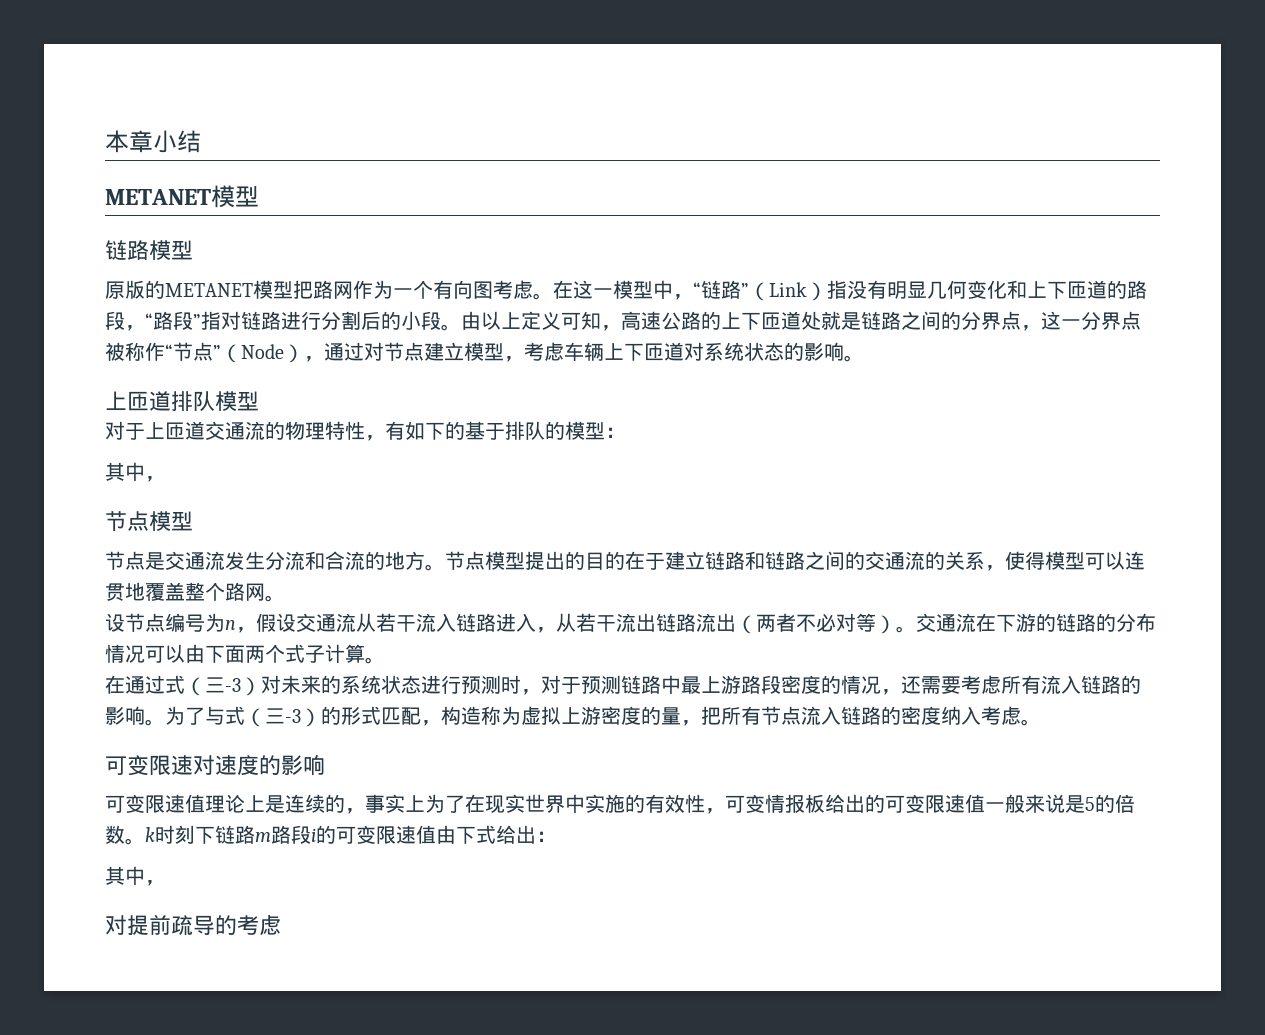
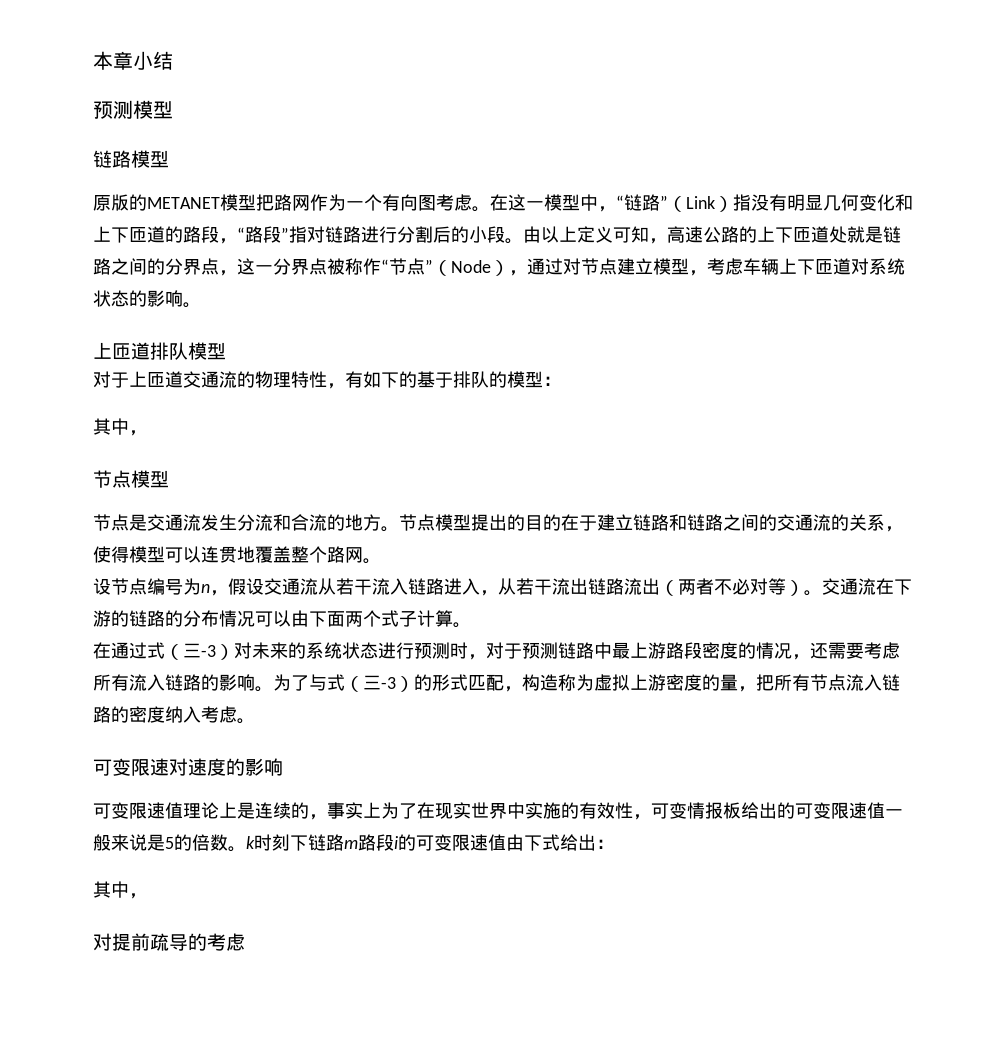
[105,189,211,205] METANET -> [93,100,133,119] 预测

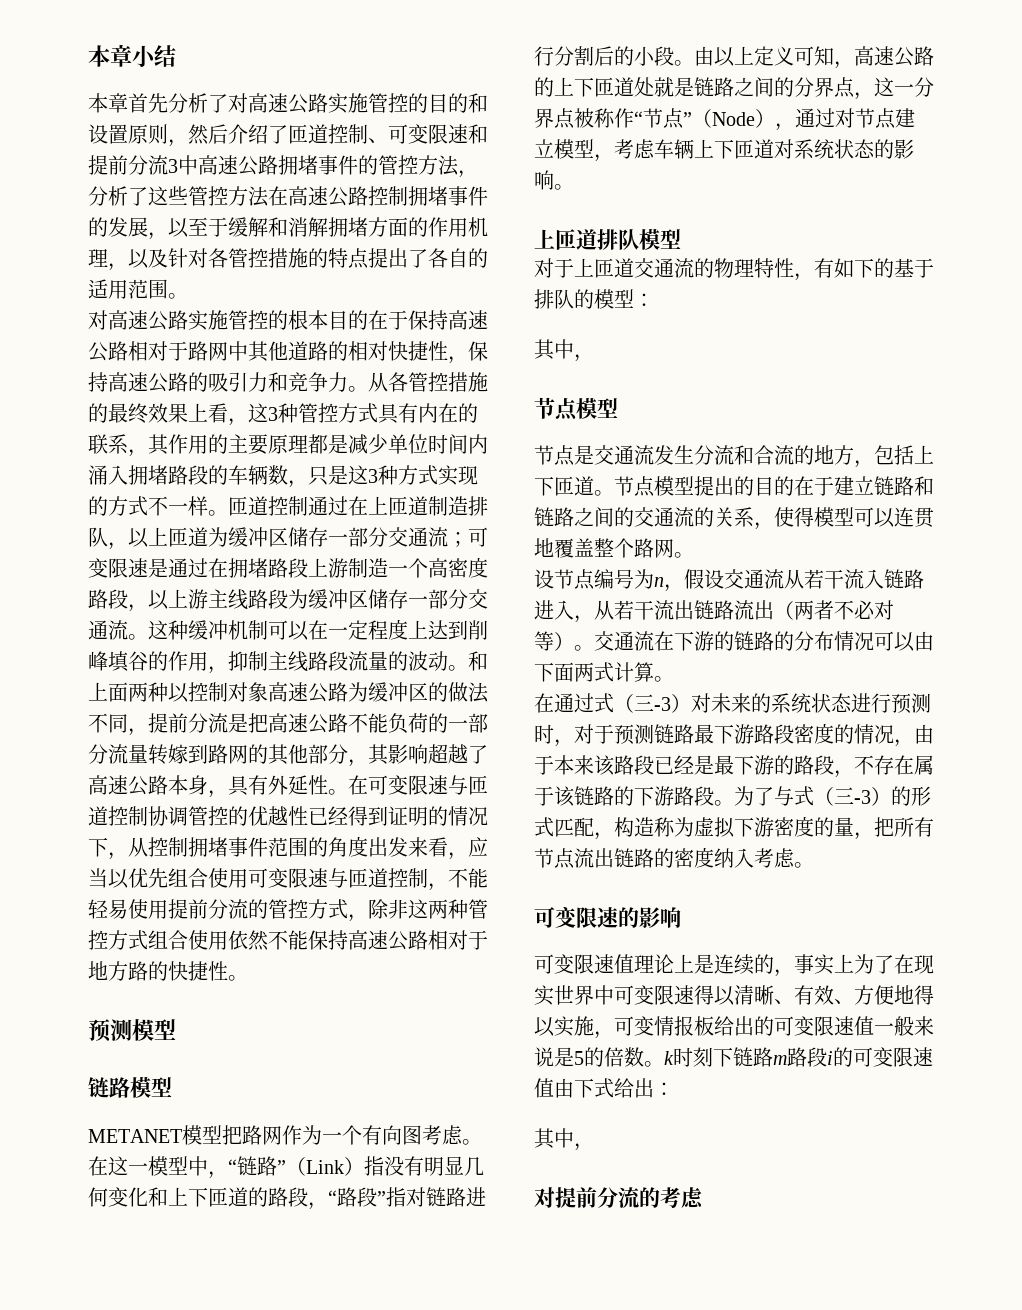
(173, 60) none -> [88,93,488,114] [88,124,488,147] [88,155,478,178] [88,186,488,207] [88,217,488,240] [88,248,488,271] [88,279,188,299] [88,310,488,331] [88,341,488,364] [88,372,488,393] [88,403,478,426] [88,434,488,457] [88,465,478,488] [88,496,488,516] [88,527,488,550] [88,557,488,578] [88,589,488,612] [88,619,488,641] [88,651,488,674] [88,682,489,703] [88,713,488,736] [88,744,488,767] [88,775,488,798] [88,806,488,826] [88,836,488,860] [88,868,488,891] [88,899,488,922] [88,930,488,951] [88,961,248,981] // 本章首先分析了对高速公路实施管控的目的和设置原则，然后介绍了匝道控制、可变限速和提前分流3中高速公路拥堵事件的管控方法，分析了这些管控方法在高速公路控制拥堵事件的发展，以至于缓解和消解拥堵方面的作用机理，以及针对各管控措施的特点提出了各自的适用范围。 // 对高速公路实施管控的根本目的在于保持高速公路相对于路网中其他道路的相对快捷性，保持高速公路的吸引力和竞争力。从各管控措施的最终效果上看，这3种管控方式具有内在的联系，其作用的主要原理都是减少单位时间内涌入拥堵路段的车辆数，只是这3种方式实现的方式不一样。匝道控制通过在上匝道制造排队，以上匝道为缓冲区储存一部分交通流；可变限速是通过在拥堵路段上游制造一个高密度路段，以上游主线路段为缓冲区储存一部分交通流。这种缓冲机制可以在一定程度上达到削峰填谷的作用，抑制主线路段流量的波动。和上面两种以控制对象高速公路为缓冲区的做法不同，提前分流是把高速公路不能负荷的一部分流量转嫁到路网的其他部分，其影响超越了高速公路本身，具有外延性。在可变限速与匝道控制协调管控的优越性已经得到证明的情况下，从控制拥堵事件范围的角度出发来看，应当以优先组合使用可变限速与匝道控制，不能轻易使用提前分流的管控方式，除非这两种管控方式组合使用依然不能保持高速公路相对于地方路的快捷性。
[93,194,147,211] 原版的 -> (172, 1087) none
(381, 522) none -> [854,445,934,468] [534,476,594,496] ，包括上下匝道
[363,610,417,627] 个式子 -> [594,662,614,682] 式
[594,642,648,659] 中最上 -> [694,724,734,744] 最下
[810,642,900,659] [93,674,255,691] 还需要考虑所有流入链路的影响 -> [914,724,934,744] [534,755,934,778] [534,786,714,807] 由于本来该路段已经是最下游的路段，不存在属于该链路的下游路段
[630,674,648,690] 上 -> [734,817,754,837] 下
[864,674,882,691] 入 -> [594,848,614,868] 出
[169,758,226,776] 对速度 -> (619, 917) none
[525,802,633,819] 实施的有效性 -> [614,985,934,1006] [534,1016,594,1037] 可变限速得以清晰、有效、方便地得以实施
[150,933,188,951] 疏导 -> [597,1187,640,1208] 分流

